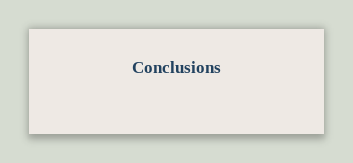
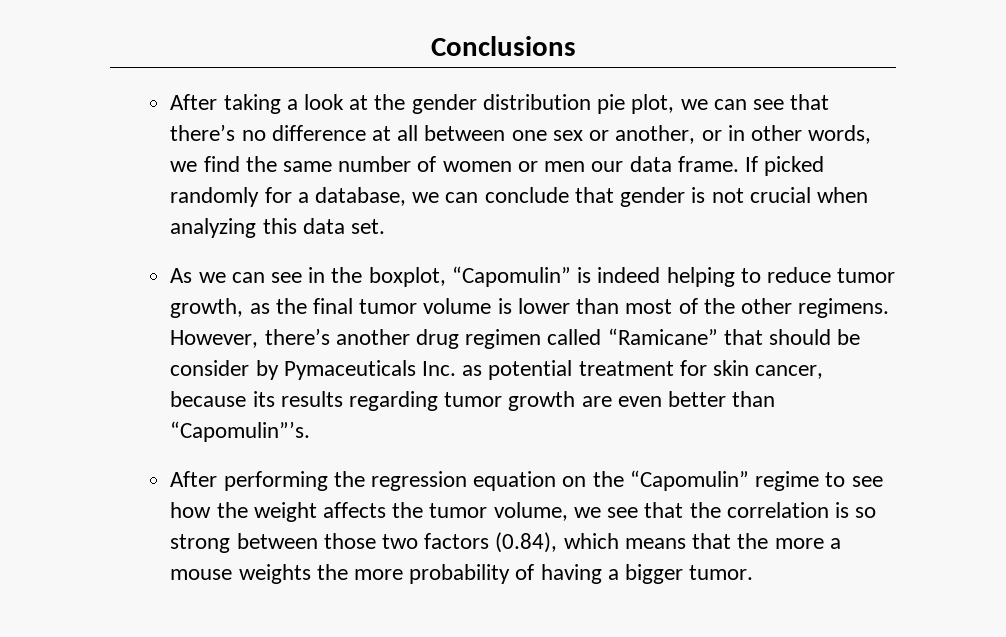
(221, 67) none -> [170,94,830,114] [170,124,872,144] [170,156,825,176] [170,187,868,207] [170,218,386,238] [170,266,896,287] [170,298,890,318] [170,328,861,349] [170,360,824,380] [170,391,776,411] [170,421,311,442] [170,470,883,491] [170,502,877,522] [170,532,841,553] [170,564,754,584] // After taking a look at the gender distribution pie plot, we can see that there’s no difference at all between one sex or another, or in other words, we find the same number of women or men our data frame. If picked randomly for a database, we can conclude that gender is not crucial when analyzing this data set. // As we can see in the boxplot, “Capomulin” is indeed helping to reduce tumor growth, as the final tumor volume is lower than most of the other regimens. However, there’s another drug regimen called “Ramicane” that should be consider by Pymaceuticals Inc. as potential treatment for skin cancer, because its results regarding tumor growth are even better than “Capomulin”’s. // After performing the regression equation on the “Capomulin” regime to see how the weight affects the tumor volume, we see that the correlation is so strong between those two factors (0.84), which means that the more a mouse weights the more probability of having a bigger tumor.

